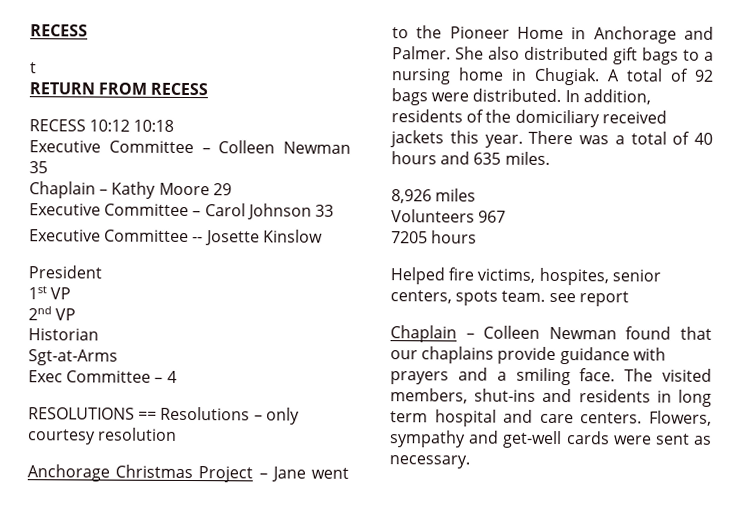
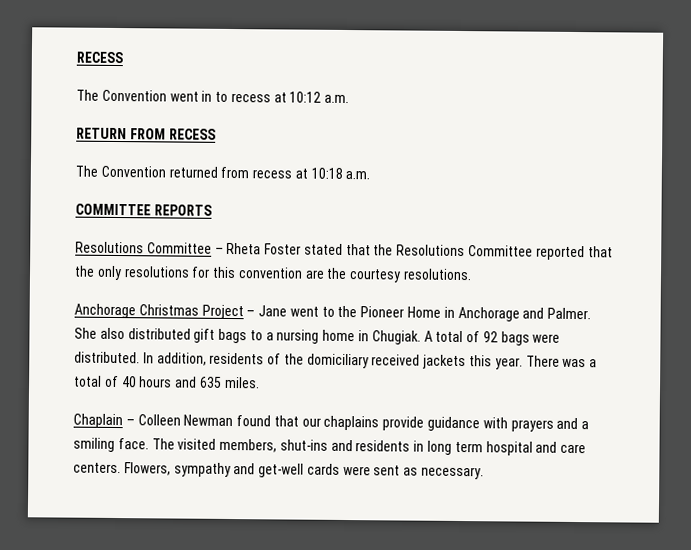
[30,24,88,37] [30,62,37,74] [29,82,209,96] [29,119,175,132] [29,140,351,154] [29,161,48,174] [29,181,232,199] [29,203,334,220] [29,229,323,246] [28,265,102,279] [28,286,72,300] [28,306,77,321] [28,328,99,341] [28,349,118,366] [28,370,177,383] [28,406,300,425] [27,427,178,445] RECESS // t // RETURN FROM RECESS // RECESS 10:12 10:18 // Executive Committee – Colleen Newman 35 // Chaplain – Kathy Moore 29 // Executive Committee – Carol Johnson 33 // Executive Committee -- Josette Kinslow // President // 1st VP // 2nd VP // Historian // Sgt-at-Arms // Exec Committee – 4 // RESOLUTIONS == Resolutions – only courtesy resolution -> [76,51,123,64] [76,89,350,104] [76,127,216,140] [75,165,371,180] [75,203,212,216] [75,241,613,261] [74,265,473,283] RECESS // The Convention went in to recess at 10:12 a.m. // RETURN FROM RECESS // The Convention returned from recess at 10:18 a.m. // COMMITTEE REPORTS // Resolutions Committee – Rheta Foster stated that the Resolutions Committee reported that the only resolutions for this convention are the courtesy resolutions.
[391,188,477,204] [391,209,507,223] [391,230,478,244] [390,267,661,286] [390,290,629,307] // 8,926 miles // Volunteers 967 // 7205 hours // Helped fire victims, hospites, senior centers, spots team. see report -> (260, 382) none

